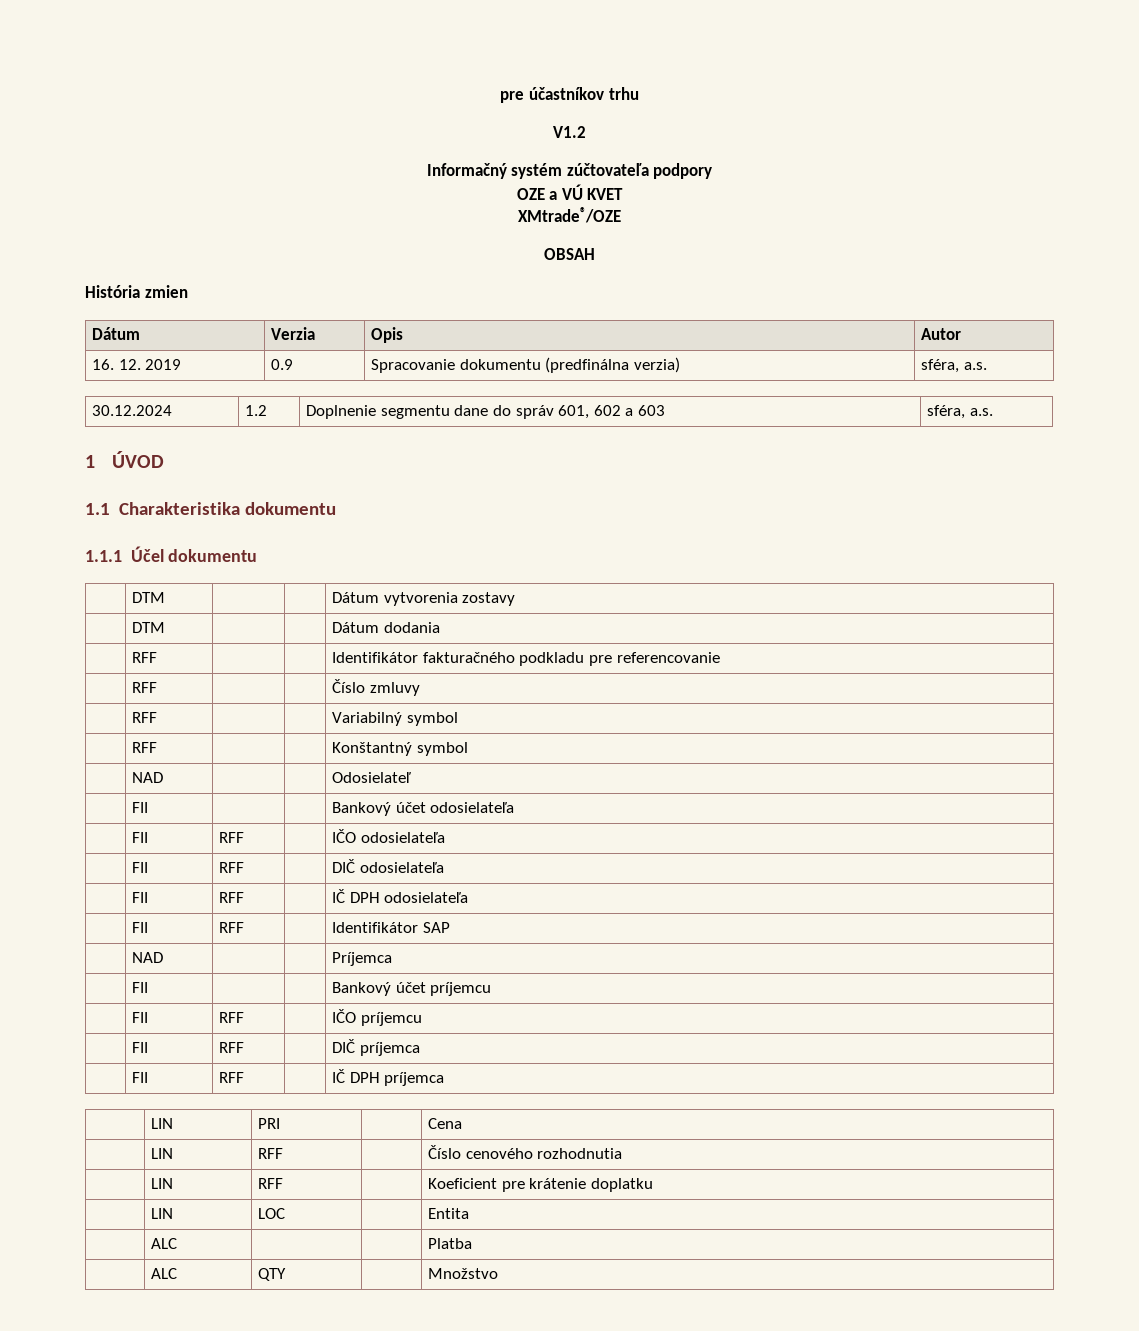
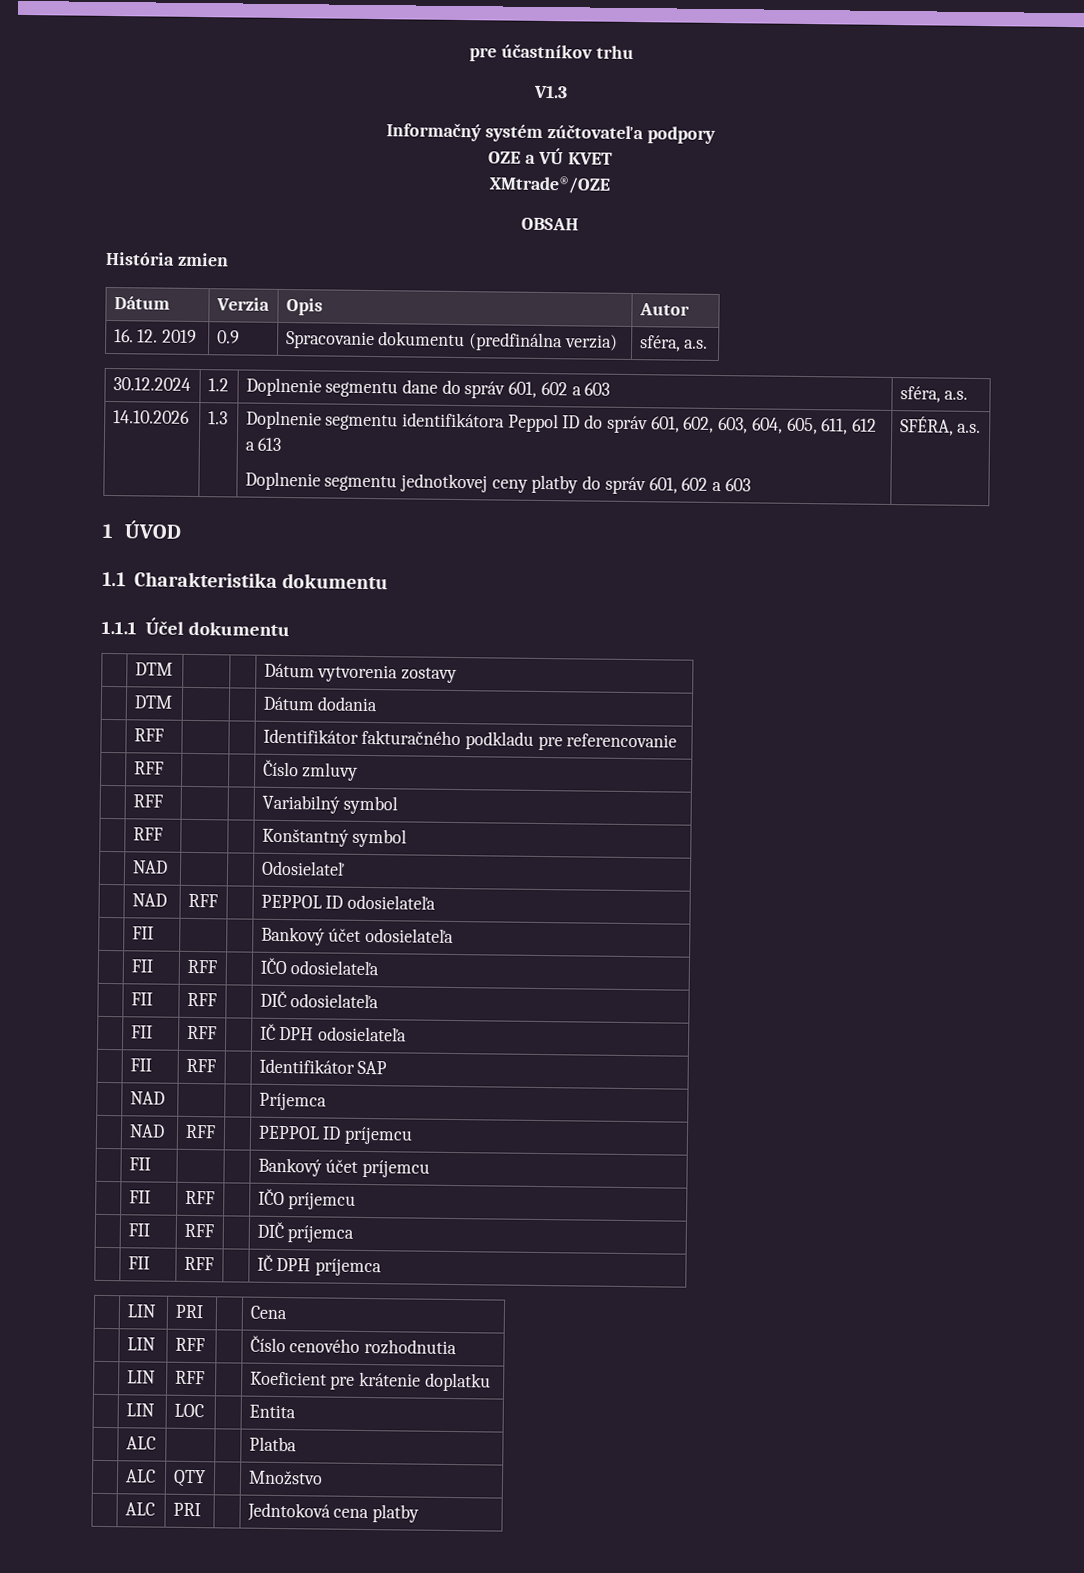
[553,126,586,138] V1.2 -> [533,84,568,99] V1.3
(993, 412) none -> [112,410,190,424] [207,411,228,425] [245,410,877,435] [244,437,282,451] [244,471,751,495] [899,416,982,436] // 14.10.2026 | 1.3 | Doplnenie segmentu identifikátora Peppol ID do správ 601, 602, 603, 604, 605, 611, 612 a 613 // Doplnenie segmentu jednotkovej ceny platby do správ 601, 602 a 603 | SFÉRA, a.s.
(412, 777) none -> [131,893,167,907] [187,893,218,908] [260,894,437,910] // | NAD | RFF | | PEPPOL ID odosielateľa
(393, 959) none -> [128,1124,165,1138] [184,1124,216,1139] [257,1125,414,1145] // | NAD | RFF | | PEPPOL ID príjemcu
(499, 1273) none -> [124,1502,155,1516] [172,1502,201,1517] [246,1502,420,1523] // | ALC | PRI | | Jedntoková cena platby

